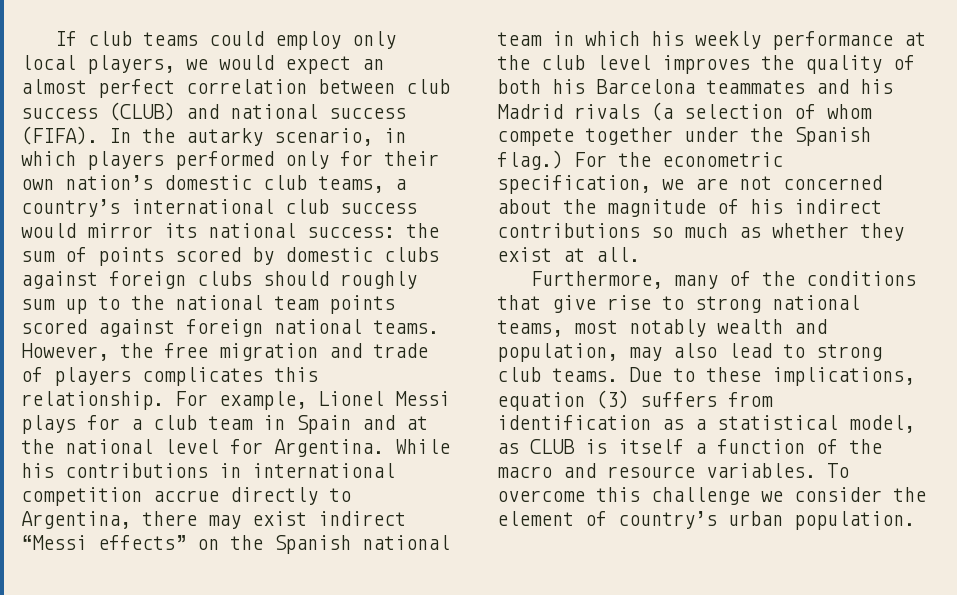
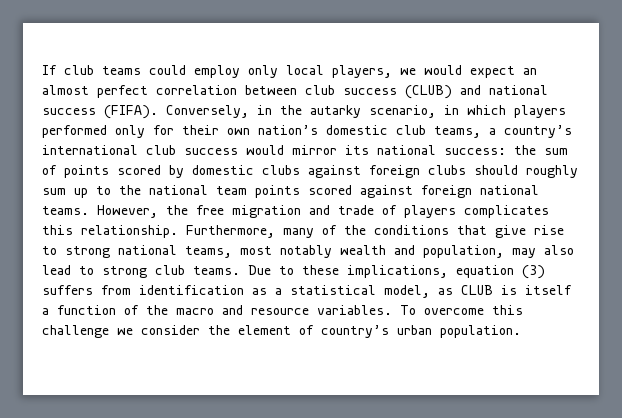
[109,128,131,143] In -> [166,105,272,118] Conversely, in
[175,391,450,410] [21,415,428,434] [21,439,450,457] [21,463,395,478] [21,487,351,506] [21,511,406,529] [21,535,450,554] [497,31,926,50] [497,55,915,74] [497,79,893,94] [497,102,872,121] [497,127,871,146] [497,150,783,170] [497,175,882,194] [497,199,882,217] [497,223,904,241] [497,247,640,262] For example, Lionel Messi plays for a club team in Spain and at the national level for Argentina. While his contributions in international competition accrue directly to Argentina, there may exist indirect “Messi effects” on the Spanish national team in which his weekly performance at the club level improves the quality of both his Barcelona teammates and his Madrid rivals (a selection of whom compete together under the Spanish flag.) For the econometric specification, we are not concerned about the magnitude of his indirect contributions so much as whether they exist at all. // -> (178, 231) none

